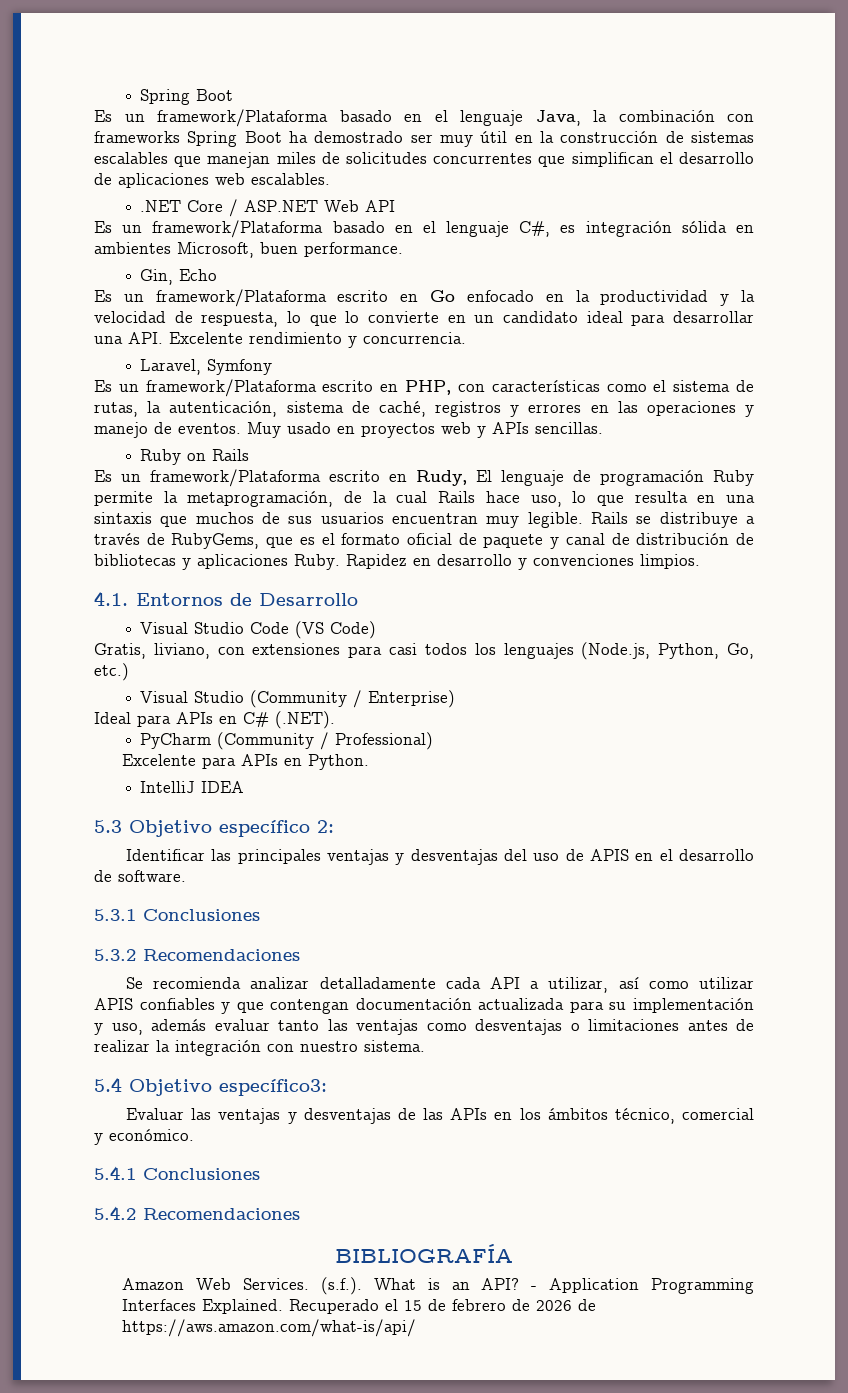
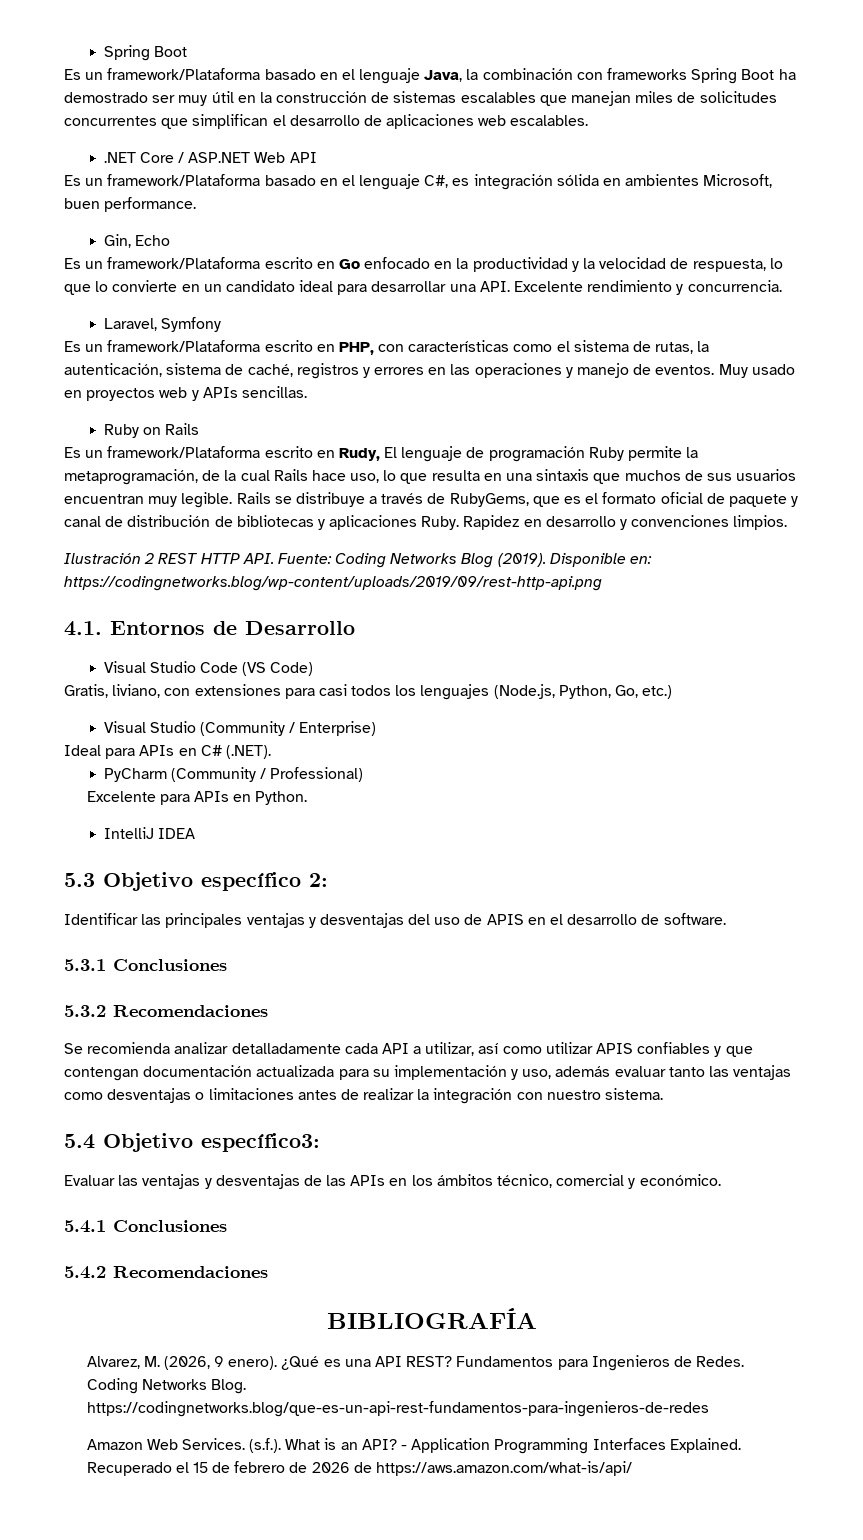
(700, 561) none -> [64,553,653,568] [64,576,602,591] // Ilustración 2 REST HTTP API. Fuente: Coding Networks Blog (2019). Disponible en: https://codingnetworks.blog/wp-content/uploads/2019/09/rest-http-api.png
(513, 1253) none -> [86,1355,745,1371] [86,1378,246,1394] [86,1401,709,1417] // Alvarez, M. (2026, 9 enero). ¿Qué es una API REST? Fundamentos para Ingenieros de Redes. Coding Networks Blog. https://codingnetworks.blog/que-es-un-api-rest-fundamentos-para-ingenieros-de-redes

